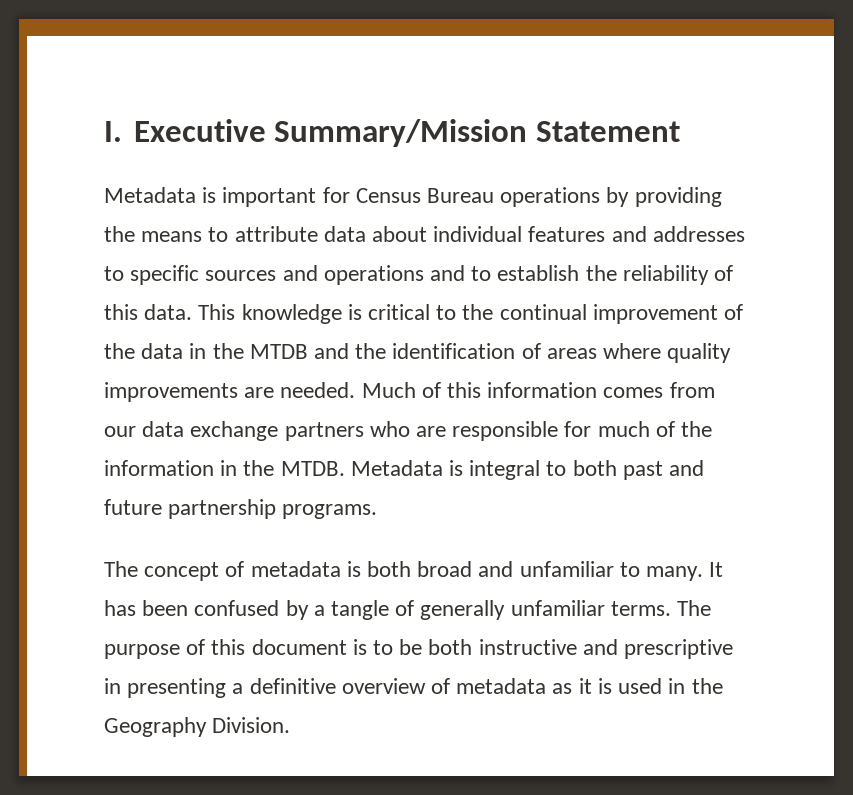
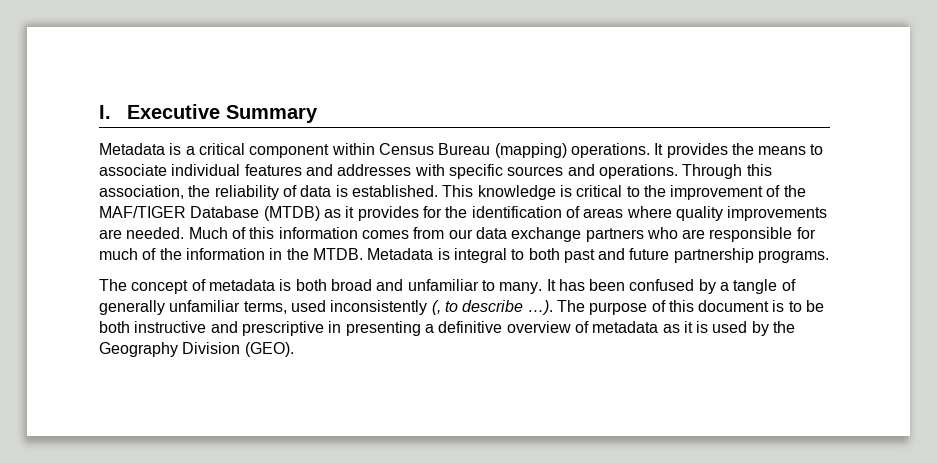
[274,119,681,147] [104,187,722,207] [104,226,428,242] Summary/Mission Statement // Metadata is important for Census Bureau operations by providing the means to attribute data about -> [225,105,318,123] [99,143,824,158] [99,164,167,176] Summary // Metadata is a critical component within Census Bureau (mapping) operations. It provides the means to associate
[104,266,124,281] to -> [414,164,445,176] with
[323,265,734,285] [104,304,193,320] operations and to establish the reliability of this data. -> [598,164,772,179] [99,185,438,200] operations. Through this association, the reliability of data is established.
[499,304,587,320] continual -> (666, 191) none
[141,343,350,359] data in the MTDB and -> [99,206,442,221] MAF/TIGER Database (MTDB) as it provides for
[610,601,671,616] terms. -> [243,300,553,315] terms, used inconsistently (, to describe …).
[668,678,686,694] in -> [751,321,769,336] by
[212,717,291,733] Division. -> [182,342,294,357] Division (GEO).

